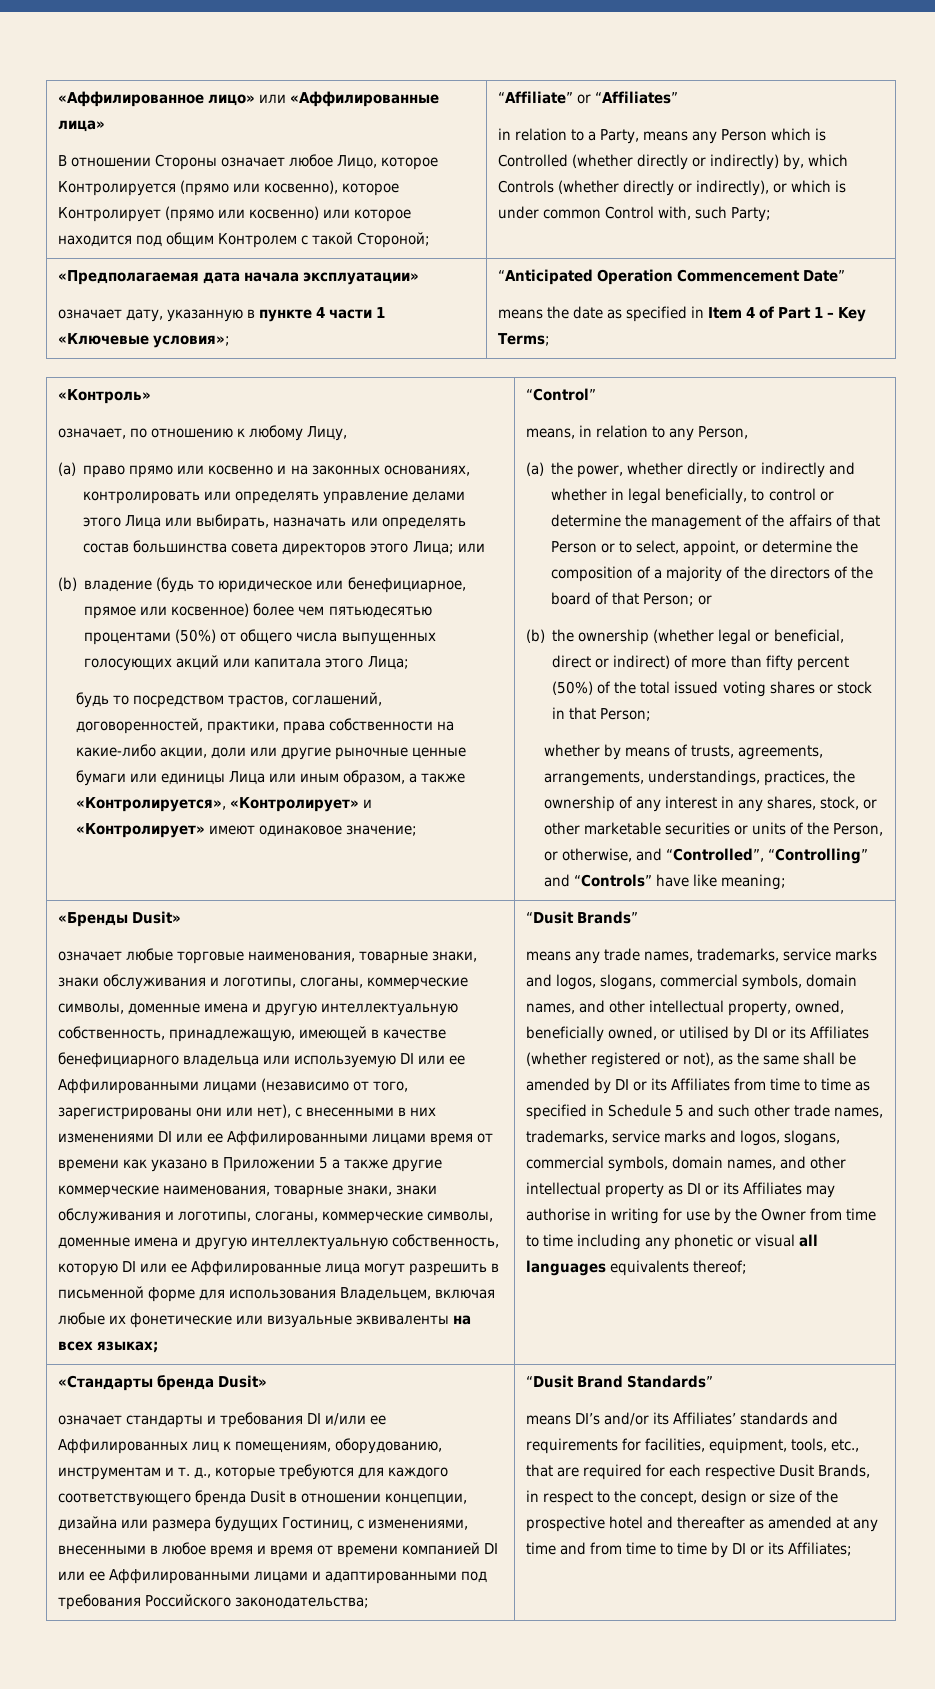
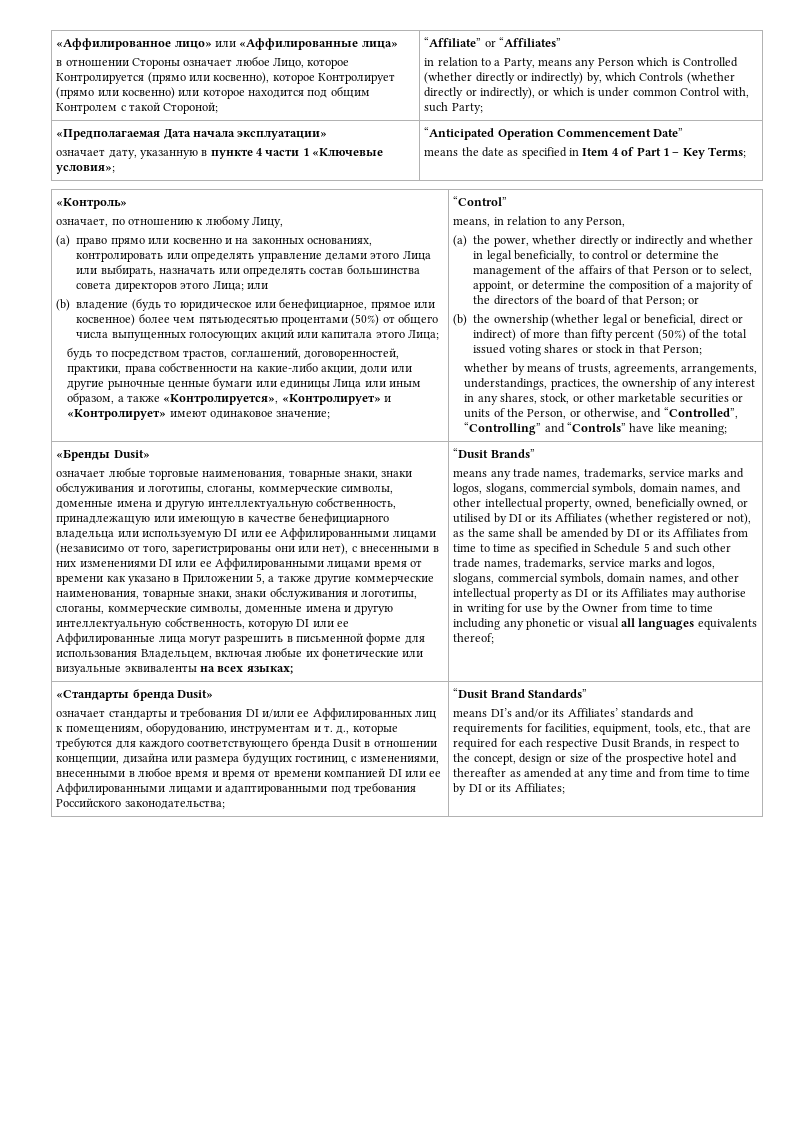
[57,155,67,166] В -> [56,60,63,66] в
[202,272,240,284] дата -> [163,129,191,139] Дата
[168,1026,367,1042] принадлежащую, имеющей -> [56,515,235,525] принадлежащую или имеющую
[319,1157,329,1169] 5 -> [256,573,266,584] 5,
[281,1517,353,1531] Гостиниц, -> [295,755,349,764] гостиниц,

